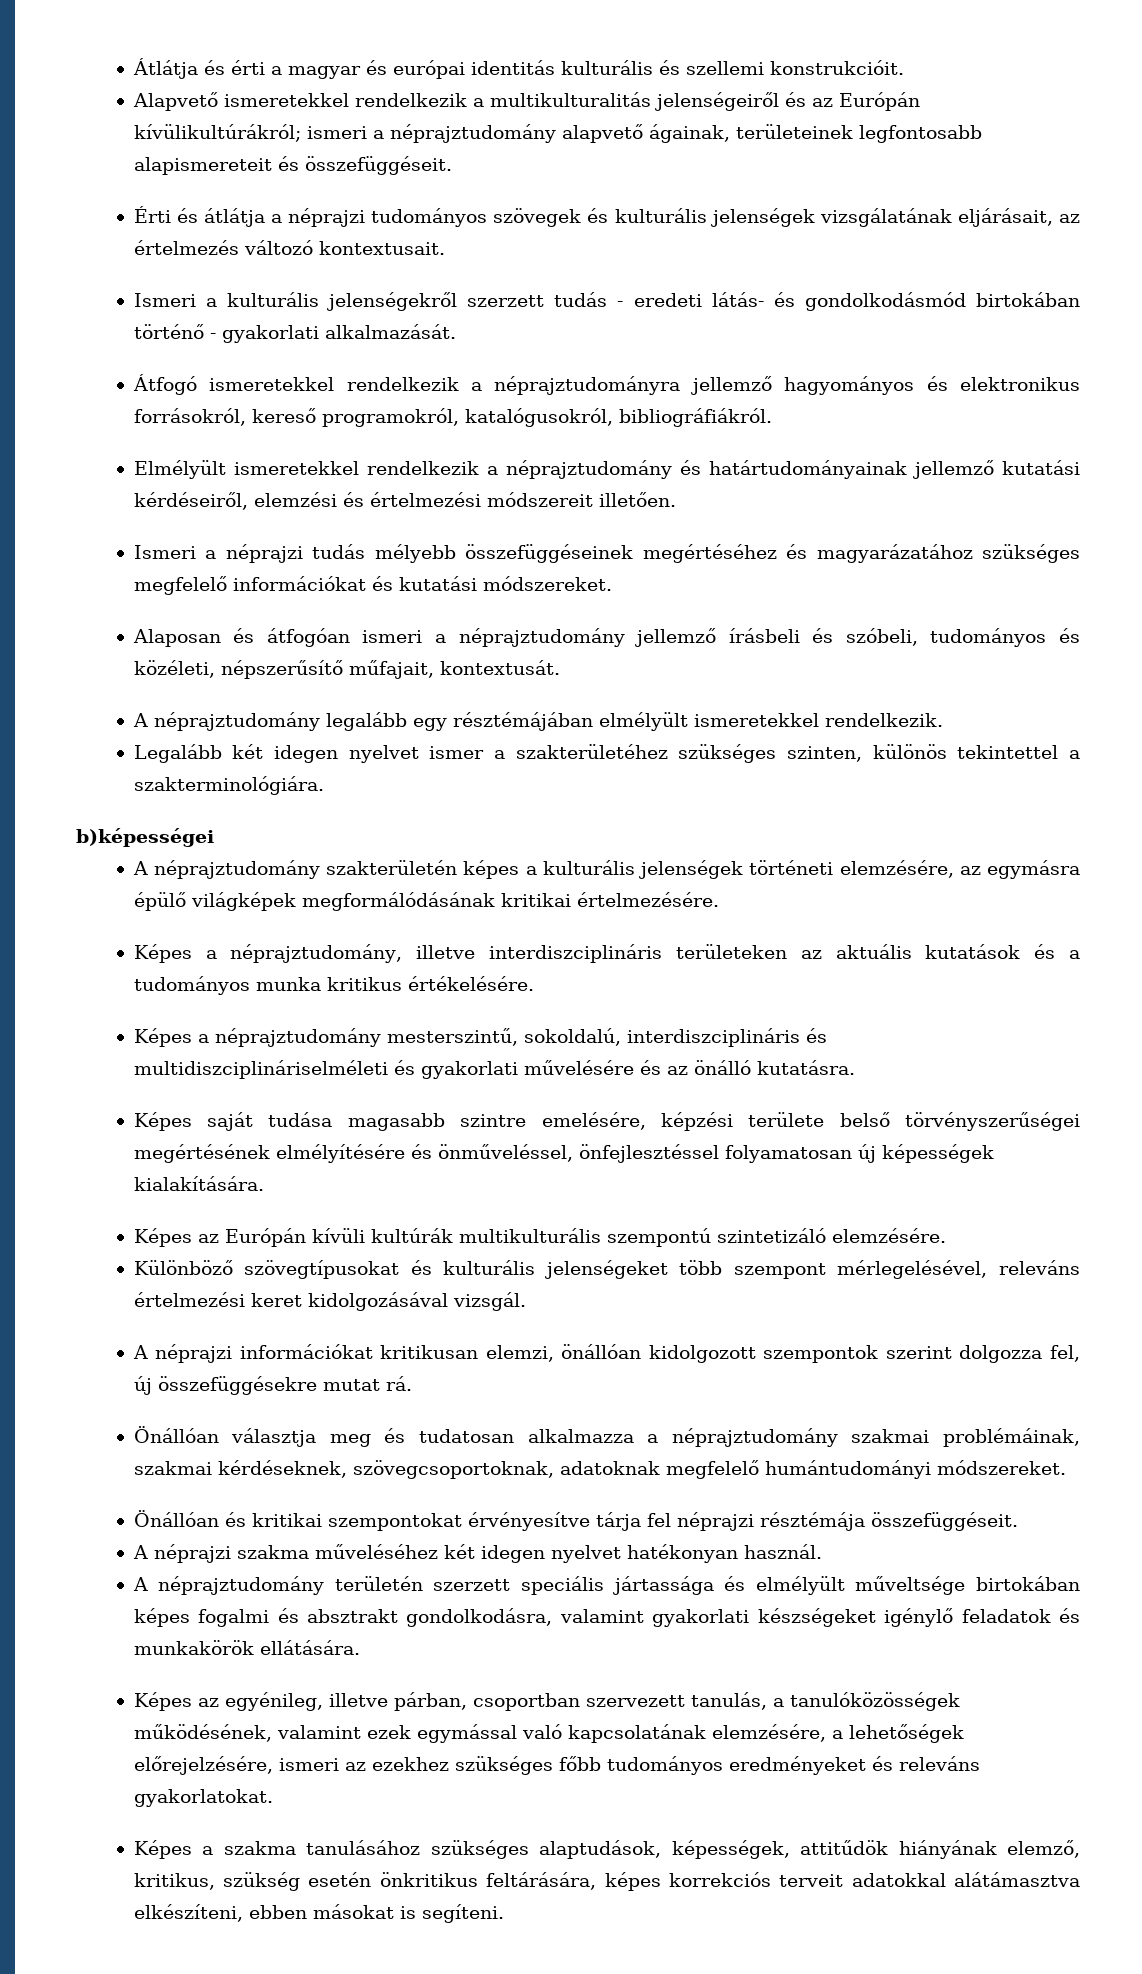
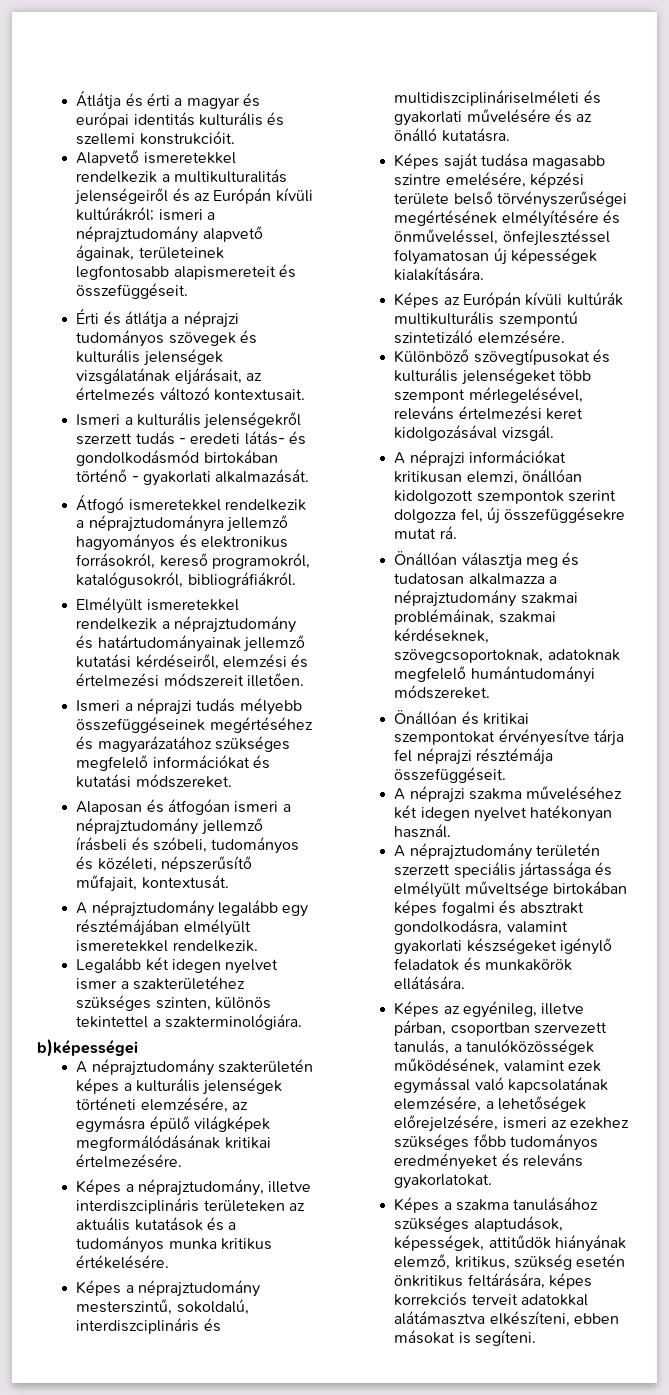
[133,124,301,142] kívülikultúrákról; -> [275,188,313,202] [76,207,155,221] kívüli kultúrákról;

